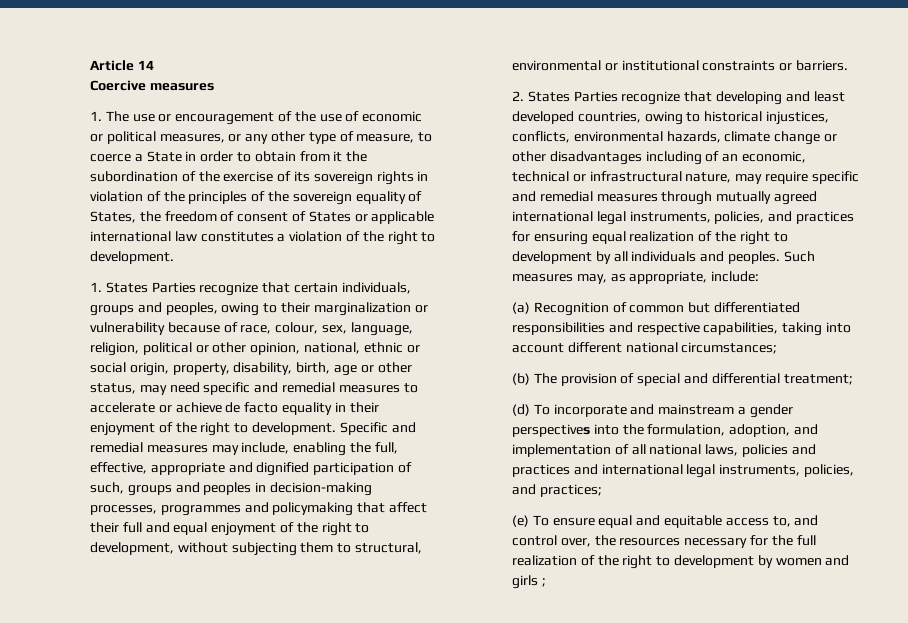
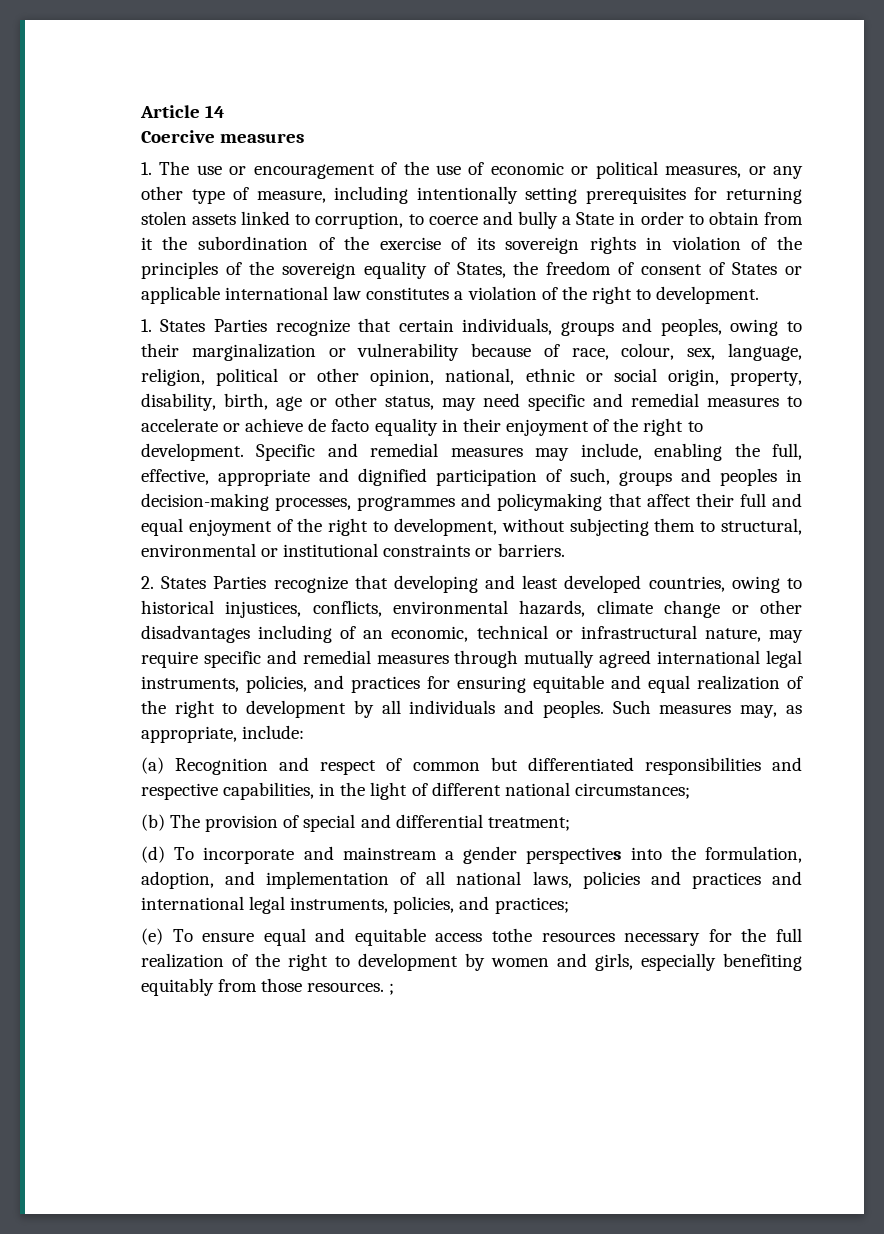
[418,132,433,142] [90,154,132,162] to coerce -> [334,186,802,204] [140,211,559,229] including intentionally setting prerequisites for returning stolen assets linked to corruption, to coerce and bully
(588, 238) none -> [532,675,641,693] equitable and
(609, 309) none -> [279,757,377,775] and respect
[782,322,852,336] [512,343,565,353] taking into account -> [319,782,428,800] in the light of
[772,515,819,527] [512,535,616,547] to, and control over, the -> [492,928,533,942] tothe
[512,575,539,589] girls -> [594,953,802,971] [140,978,385,996] girls, especially benefiting equitably from those resources.

